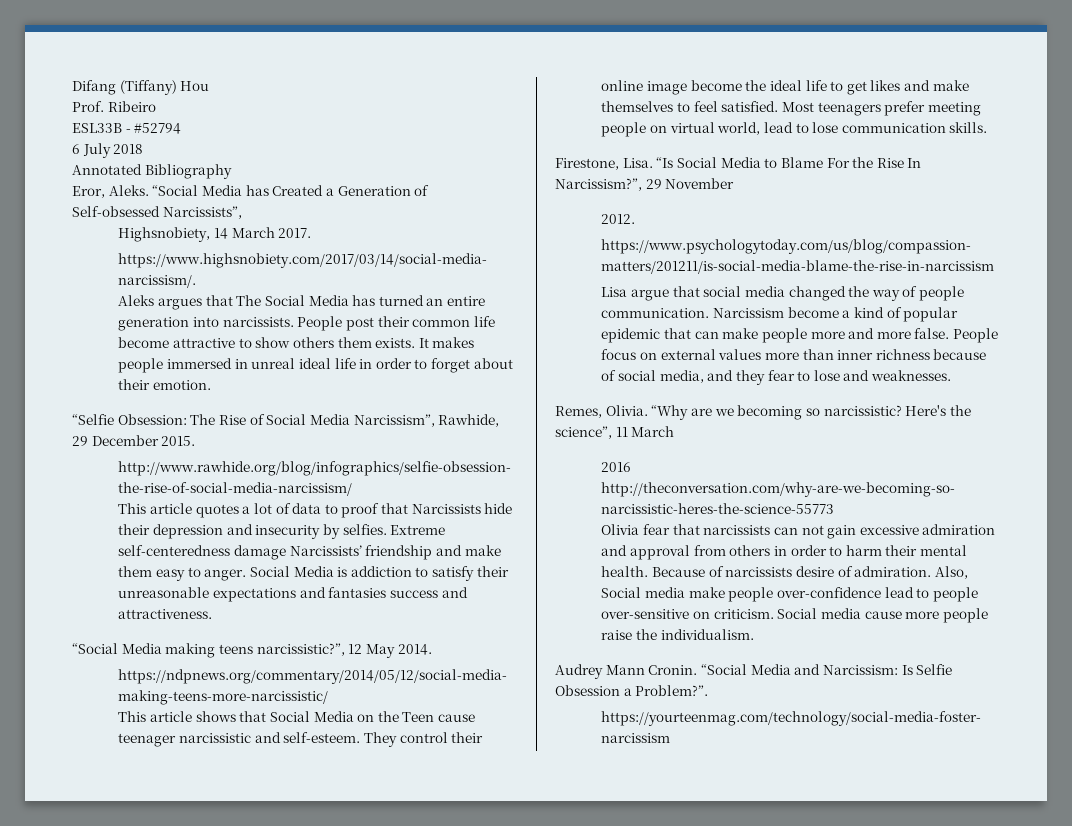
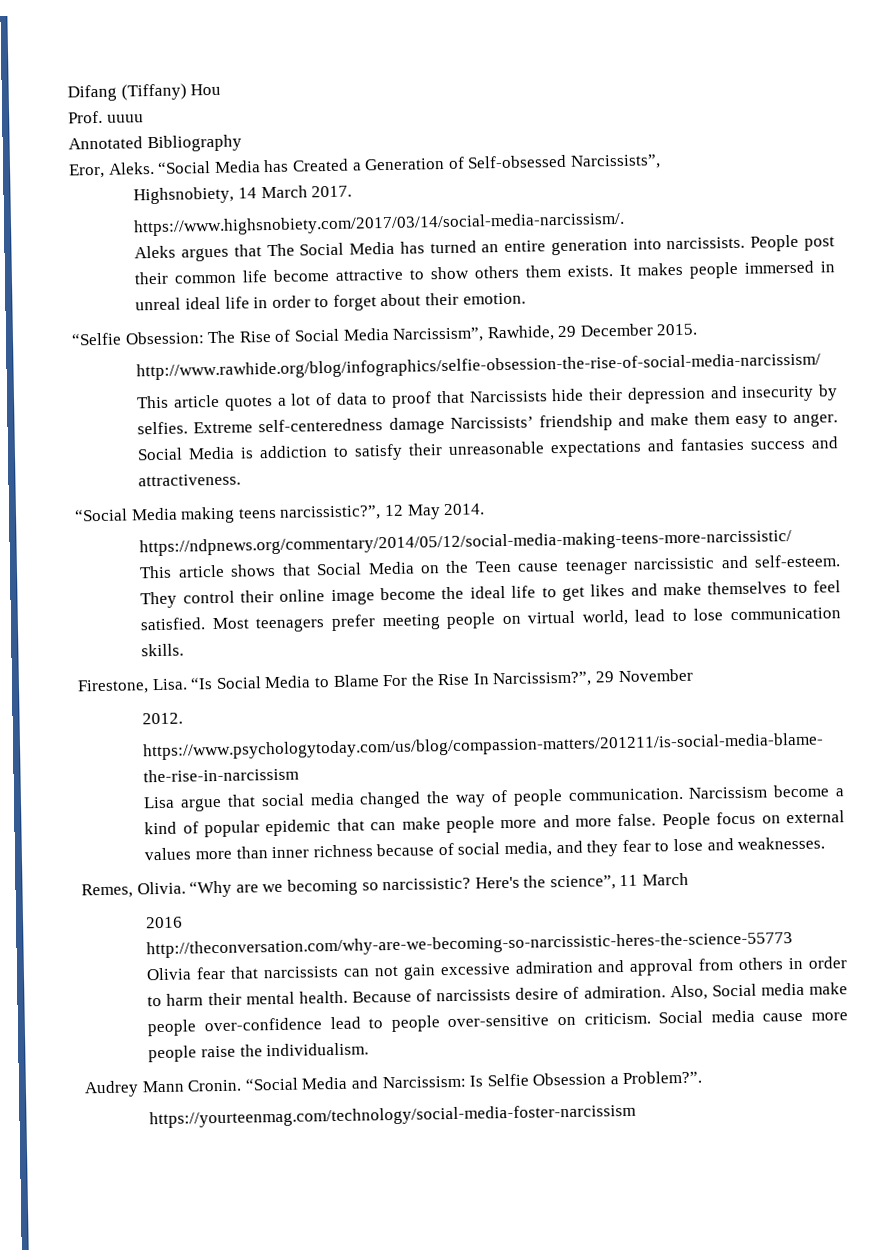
[107,101,156,112] [72,123,182,134] [72,143,144,158] Ribeiro // ESL33B - #52794 // 6 July 2018 -> [106,114,144,123] uuuu

